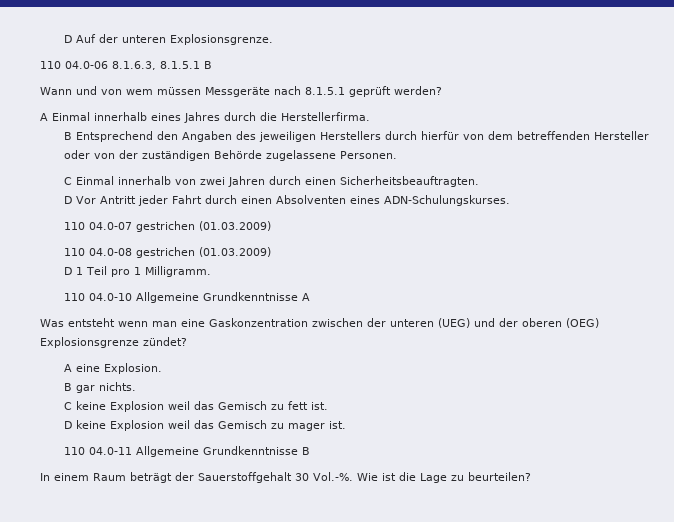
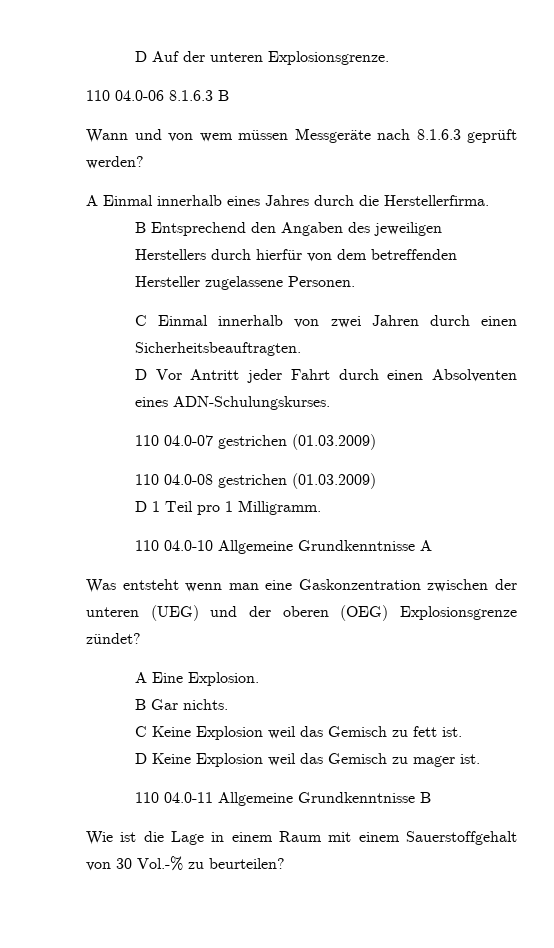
[111,61,200,70] 8.1.6.3, 8.1.5.1 -> [168,90,213,101] 8.1.6.3
[304,87,345,95] 8.1.5.1 -> [416,129,461,140] 8.1.6.3
[64,150,263,161] oder von der zuständigen Behörde -> (200, 281) none
[76,364,101,372] eine -> [151,672,183,683] Eine
[76,385,96,393] gar -> [150,699,178,710] Gar
[76,401,107,410] keine -> [151,726,191,737] Keine
[76,420,107,429] keine -> [151,753,191,764] Keine
[39,472,447,483] In einem Raum beträgt der Sauerstoffgehalt 30 Vol.-%. Wie ist die Lage -> [85,831,517,845] [85,856,183,871] Wie ist die Lage in einem Raum mit einem Sauerstoffgehalt von 30 Vol.-%

